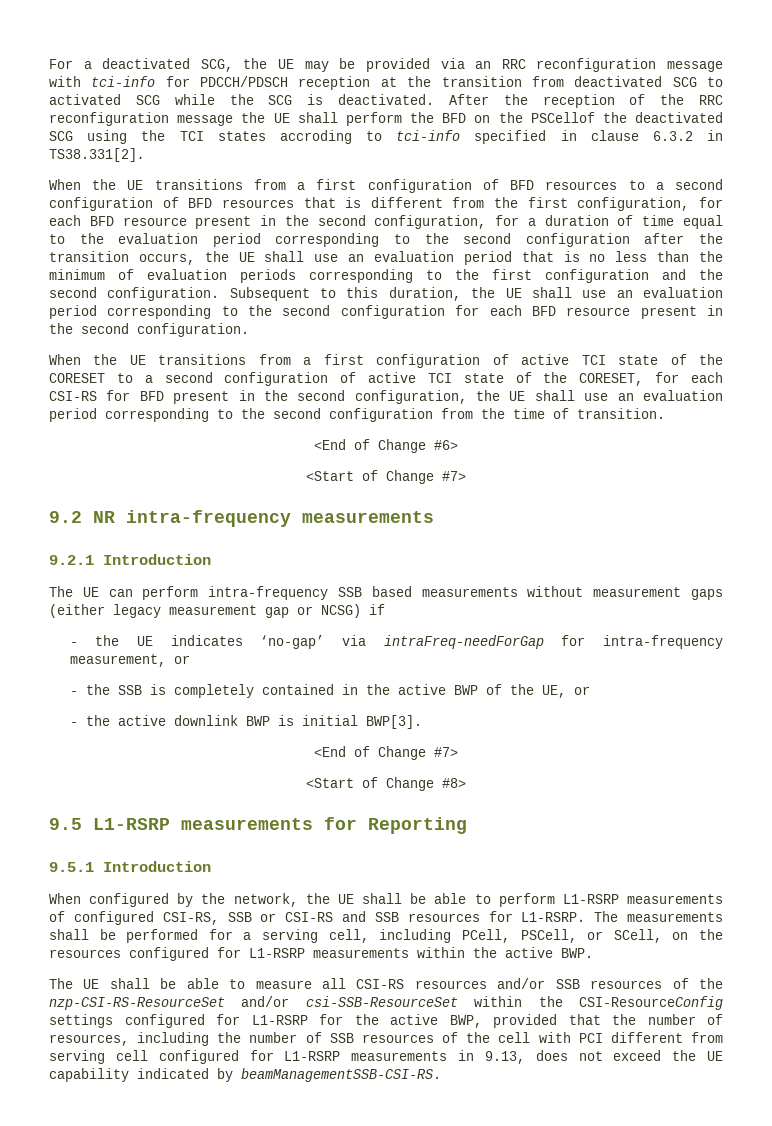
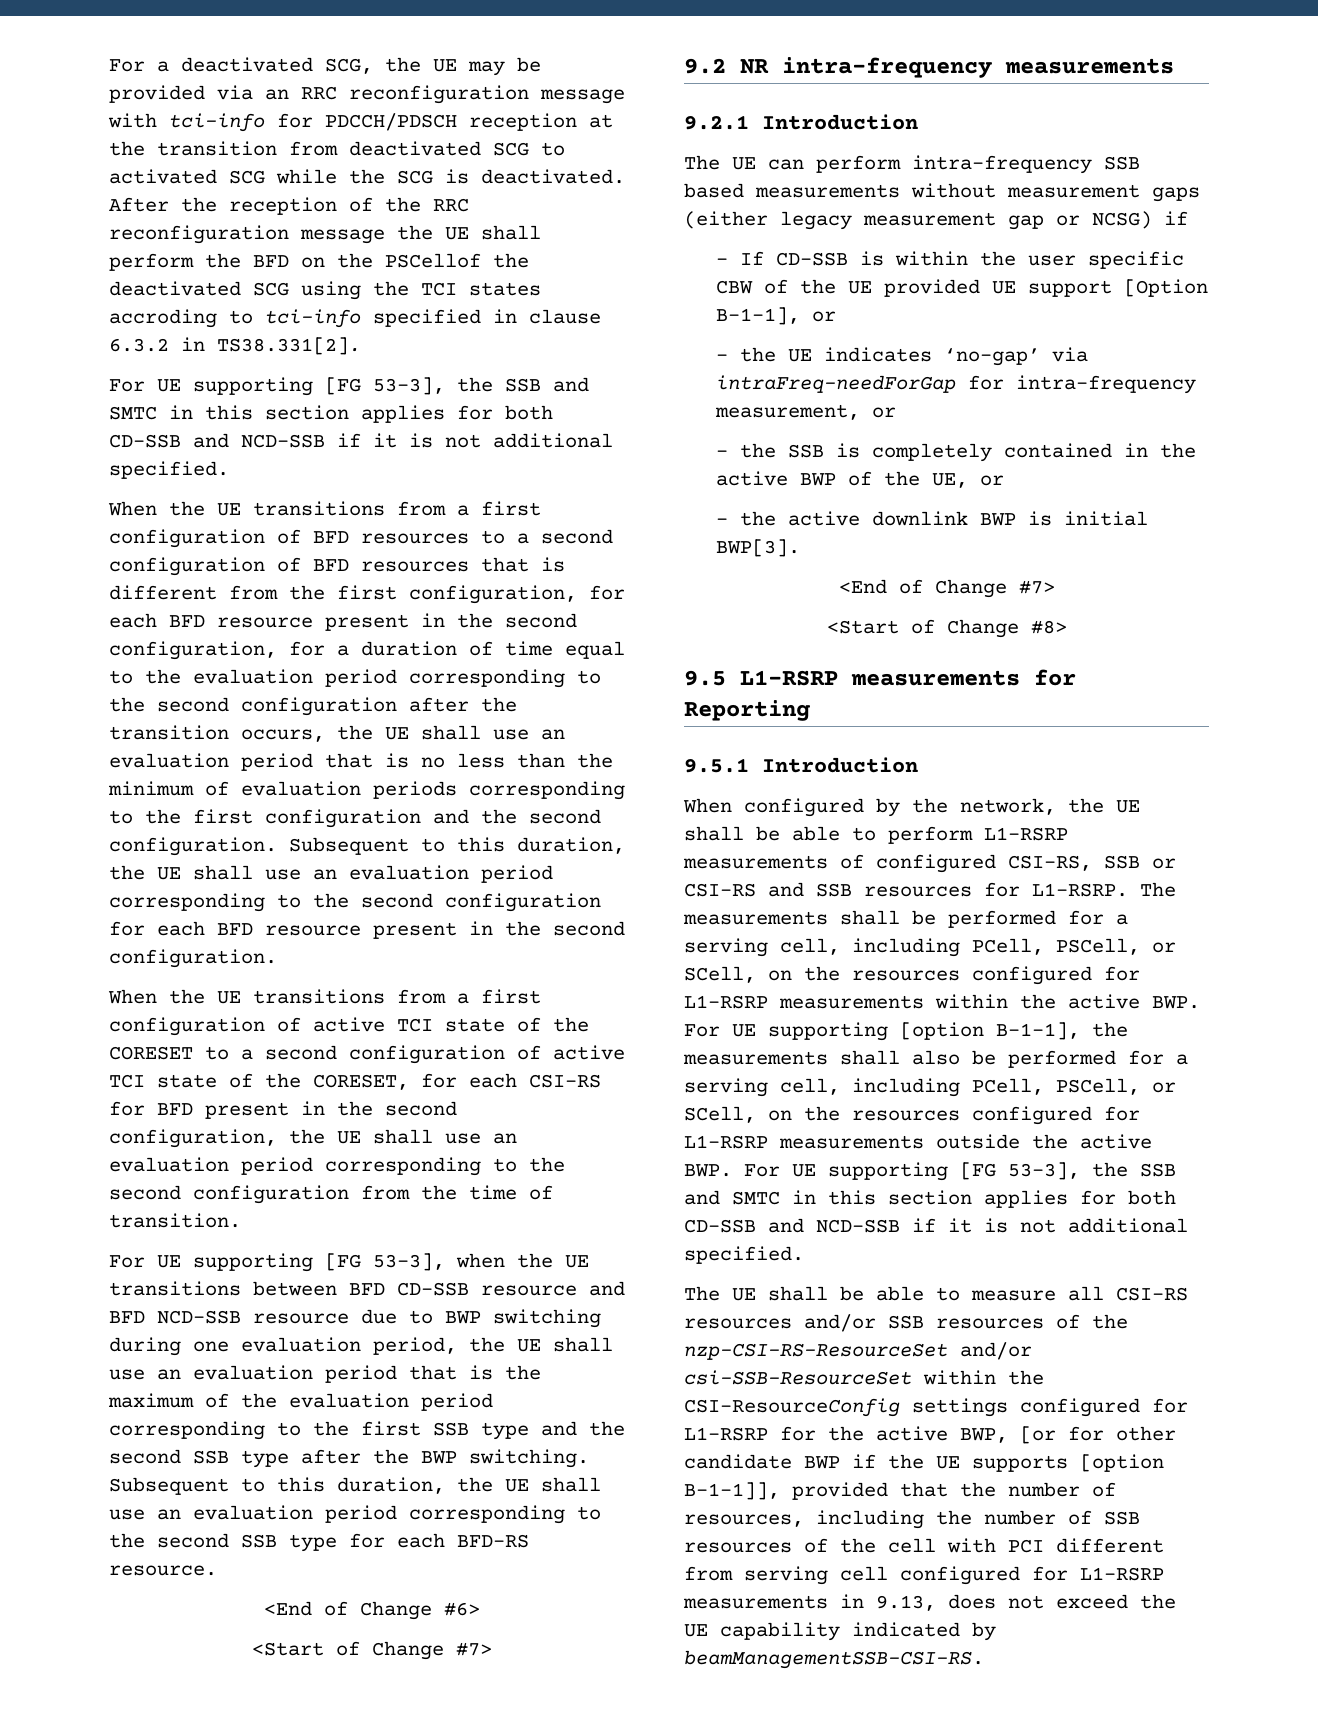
(145, 155) none -> [109,377,589,396] [109,405,553,423] [109,433,613,448] [109,461,229,479] // For UE supporting [FG 53-3], the SSB and SMTC in this section applies for both CD-SSB and NCD-SSB if it is not additional specified.
(665, 413) none -> [109,1253,589,1272] [109,1281,625,1296] [109,1309,601,1328] [109,1337,613,1356] [109,1365,541,1383] [108,1393,493,1411] [109,1421,625,1440] [109,1449,589,1468] [109,1477,601,1495] [109,1505,601,1524] [109,1533,529,1552] [109,1565,217,1576] // For UE supporting [FG 53-3], when the UE transitions between BFD CD-SSB resource and BFD NCD-SSB resource due to BWP switching during one evaluation period, the UE shall use an evaluation period that is the maximum of the evaluation period corresponding to the first SSB type and the second SSB type after the BWP switching. Subsequent to this duration, the UE shall use an evaluation period corresponding to the second SSB type for each BFD-RS resource.
(385, 609) none -> [716,251,1185,269] [716,279,1209,297] [716,307,837,325] // - If CD-SSB is within the user specific CBW of the UE provided UE support [Option B-1-1], or
(593, 953) none -> [684,1022,1128,1041] [683,1050,1188,1068] [684,1078,1176,1097] [684,1106,1140,1125] [684,1134,1152,1149] [684,1162,1176,1181] [684,1190,1176,1208] [684,1218,1188,1233] [684,1246,804,1264] For UE supporting [option B-1-1], the measurements shall also be performed for a serving cell, including PCell, PSCell, or SCell, on the resources configured for L1-RSRP measurements outside the active BWP. For UE supporting [FG 53-3], the SSB and SMTC in this section applies for both CD-SSB and NCD-SSB if it is not additional specified.
(482, 1021) none -> [1020,1426,1176,1444] [684,1454,1164,1472] [684,1482,780,1500] [or for other candidate BWP if the UE supports [option B-1-1]],

